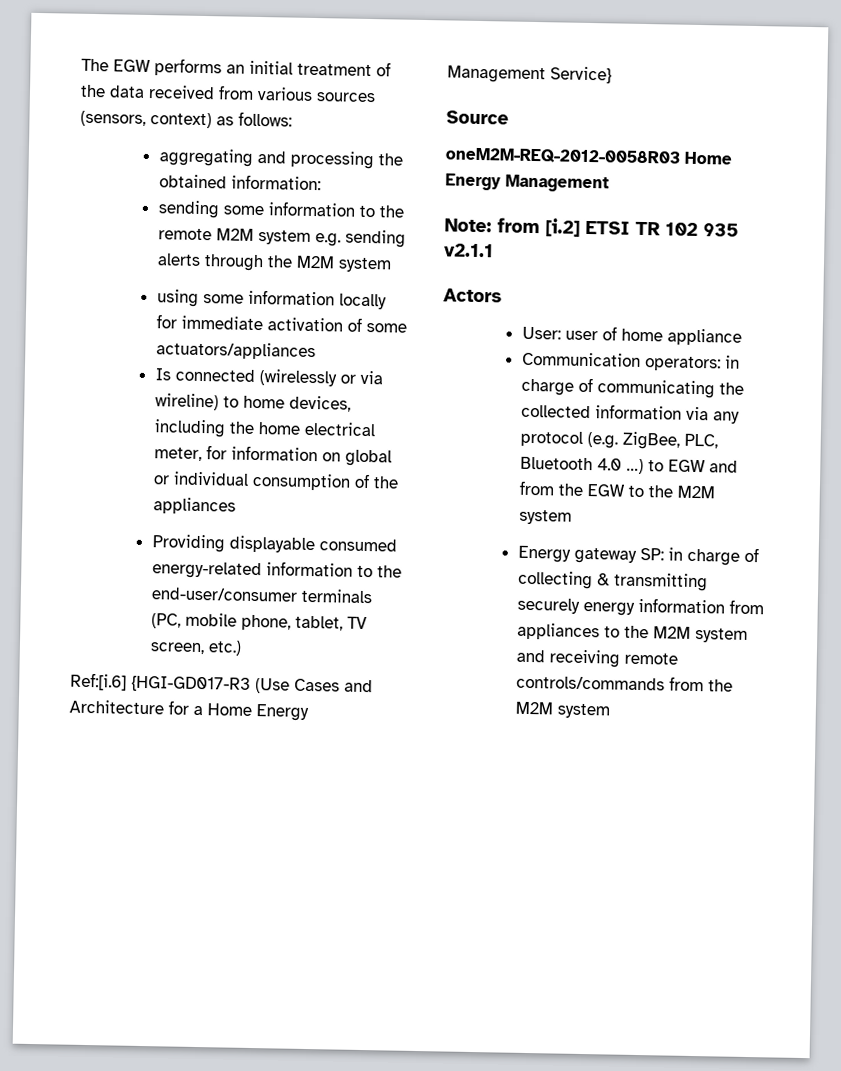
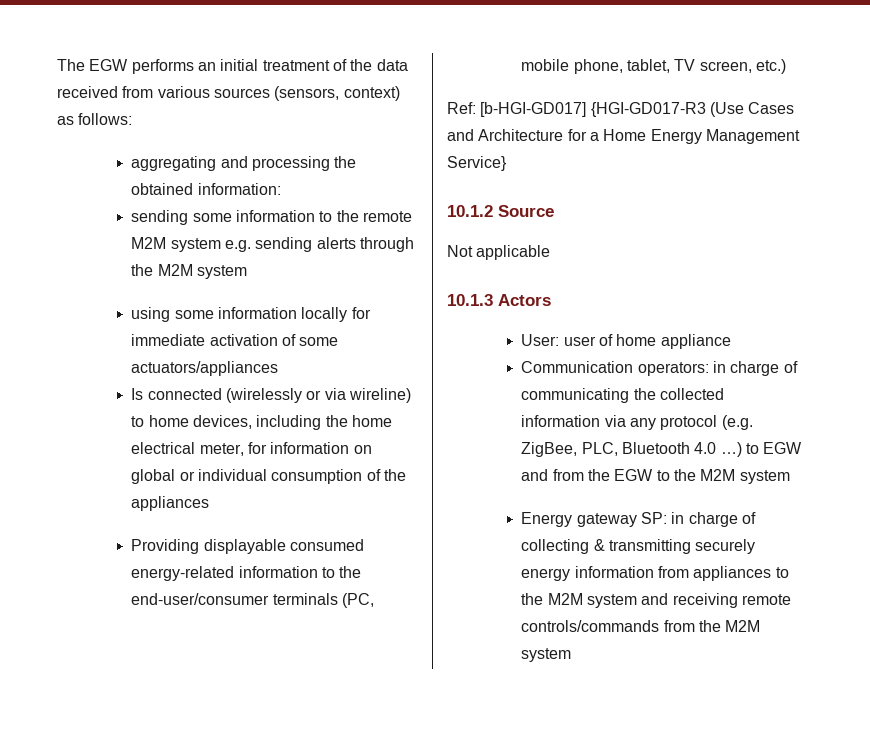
[70,672,127,691] Ref:[i.6] -> [447,102,587,117] Ref: [b-HGI-GD017]
(612, 75) none -> [447,205,493,217] 10.1.2
[445,147,733,165] [445,173,610,193] [444,217,739,237] [444,243,494,258] oneM2M-REQ-2012-0058R03 Home Energy Management // Note: from [i.2] ETSI TR 102 935 v2.1.1 // -> [447,245,551,260] [447,294,493,306] Not applicable // 10.1.3

